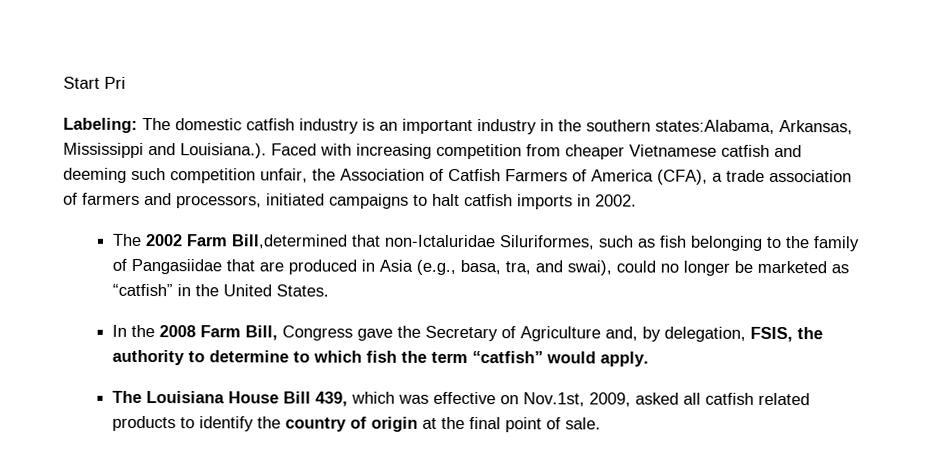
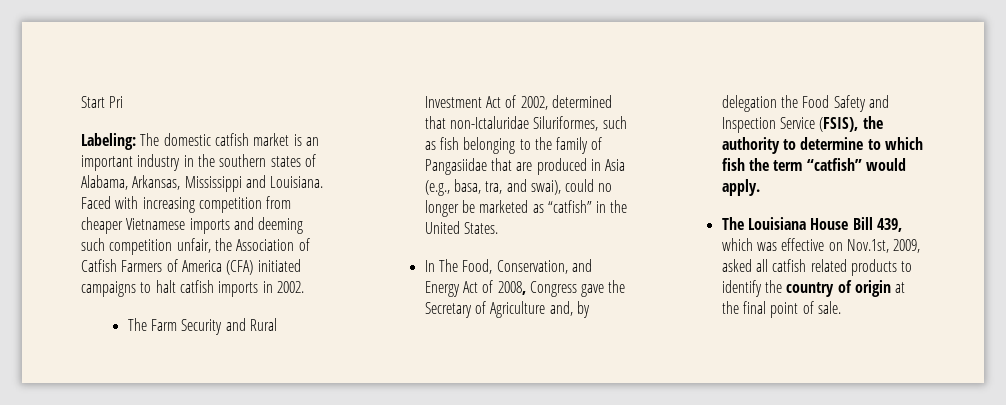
[299,118,359,134] industry -> [253,133,290,146] market
[655,119,775,134] states:Alabama, -> [270,154,316,167] [81,175,128,190] states of Alabama,
[180,143,267,159] Louisiana.). -> [270,176,324,188] Louisiana.
[721,144,770,157] catfish -> [189,218,230,234] imports
[657,169,852,185] [63,192,262,209] (CFA), a trade association of farmers and processors, -> [226,260,254,275] (CFA)
[145,234,349,249] 2002 Farm Bill,determined -> [150,318,277,335] [424,95,612,110] Farm Security and Rural Investment Act of 2002, determined
[131,324,279,341] the 2008 Farm Bill, -> [438,259,592,274] [424,280,526,297] The Food, Conservation, and Energy Act of 2008,
[664,326,794,343] delegation, FSIS, -> [721,95,889,112] [721,117,859,133] delegation the Food Safety and Inspection Service (FSIS),

